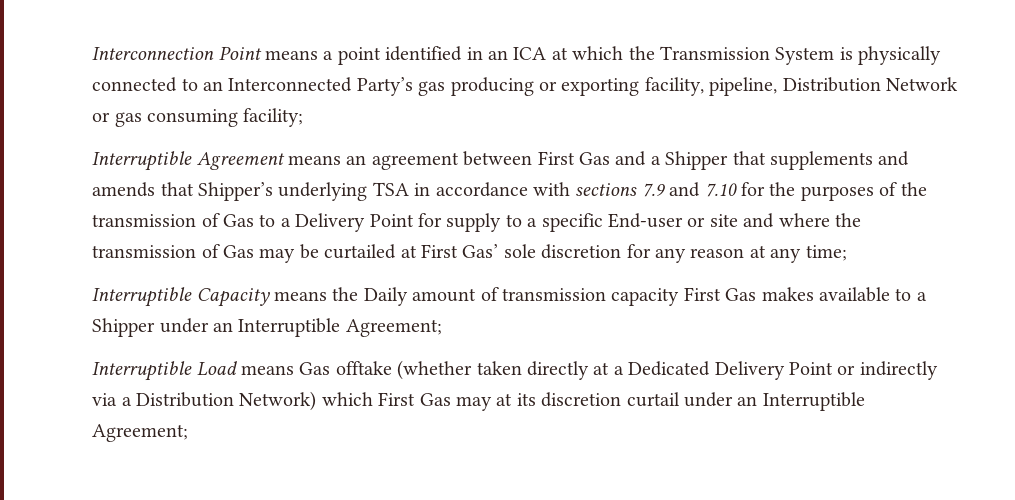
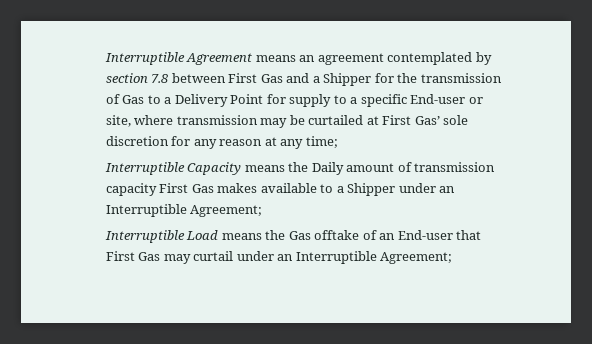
[92,46,942,65] [92,77,958,96] [92,108,304,127] Interconnection Point means a point identified in an ICA at which the Transmission System is physically connected to an Interconnected Party’s gas producing or exporting facility, pipeline, Distribution Network or gas consuming facility; // -> (104, 58) none
(459, 161) none -> [387,52,492,65] [105,73,169,83] contemplated by section 7.8
[732,151,910,170] [92,182,898,201] that supplements and amends that Shipper’s underlying TSA in accordance with sections 7.9 and 7.10 for the purposes of -> [374,73,394,83] for
[709,213,861,228] [92,244,254,258] site and where the transmission of Gas -> [105,115,258,127] site, where transmission
(294, 370) none -> [265,230,286,240] the
[397,360,938,380] [92,391,622,411] (whether taken directly at a Dedicated Delivery Point or indirectly via a Distribution Network) which First Gas may at its discretion -> [362,230,482,240] [105,251,191,264] of an End-user that First Gas may

